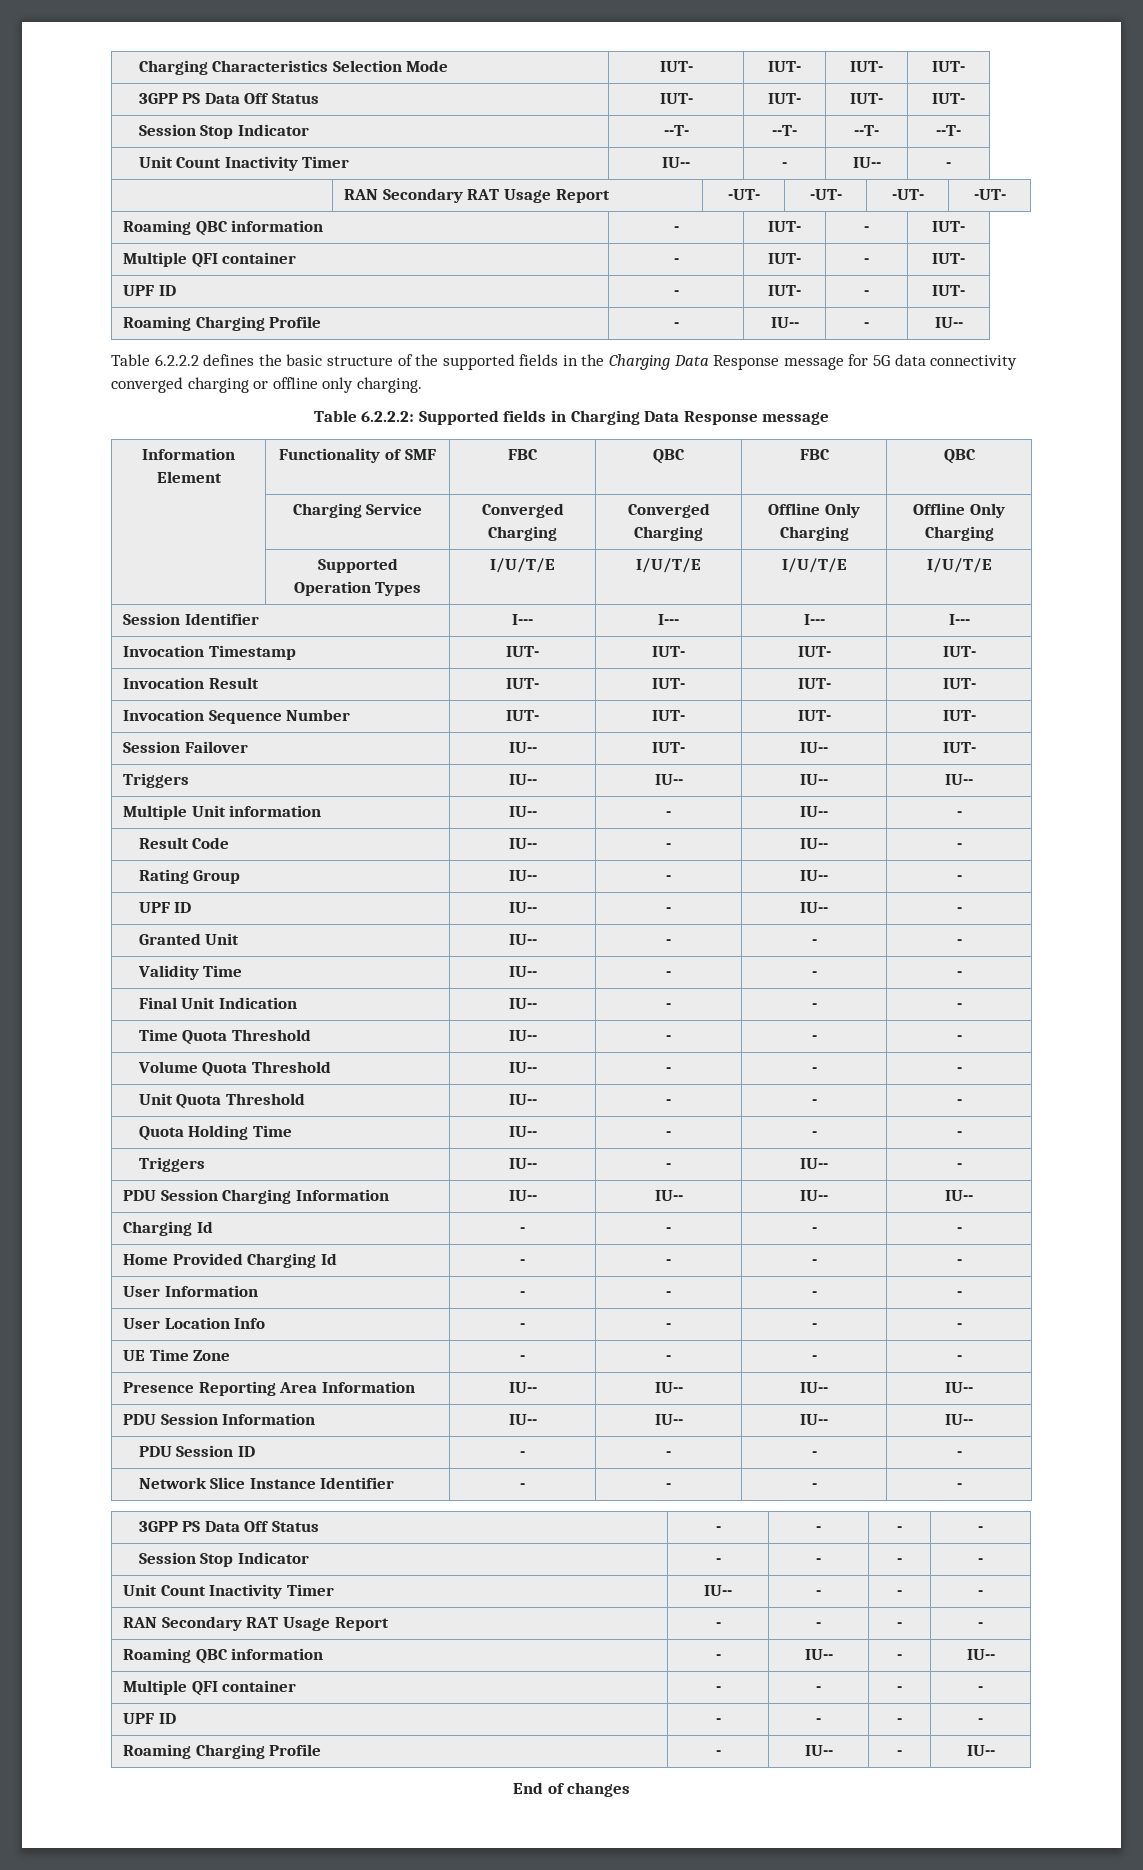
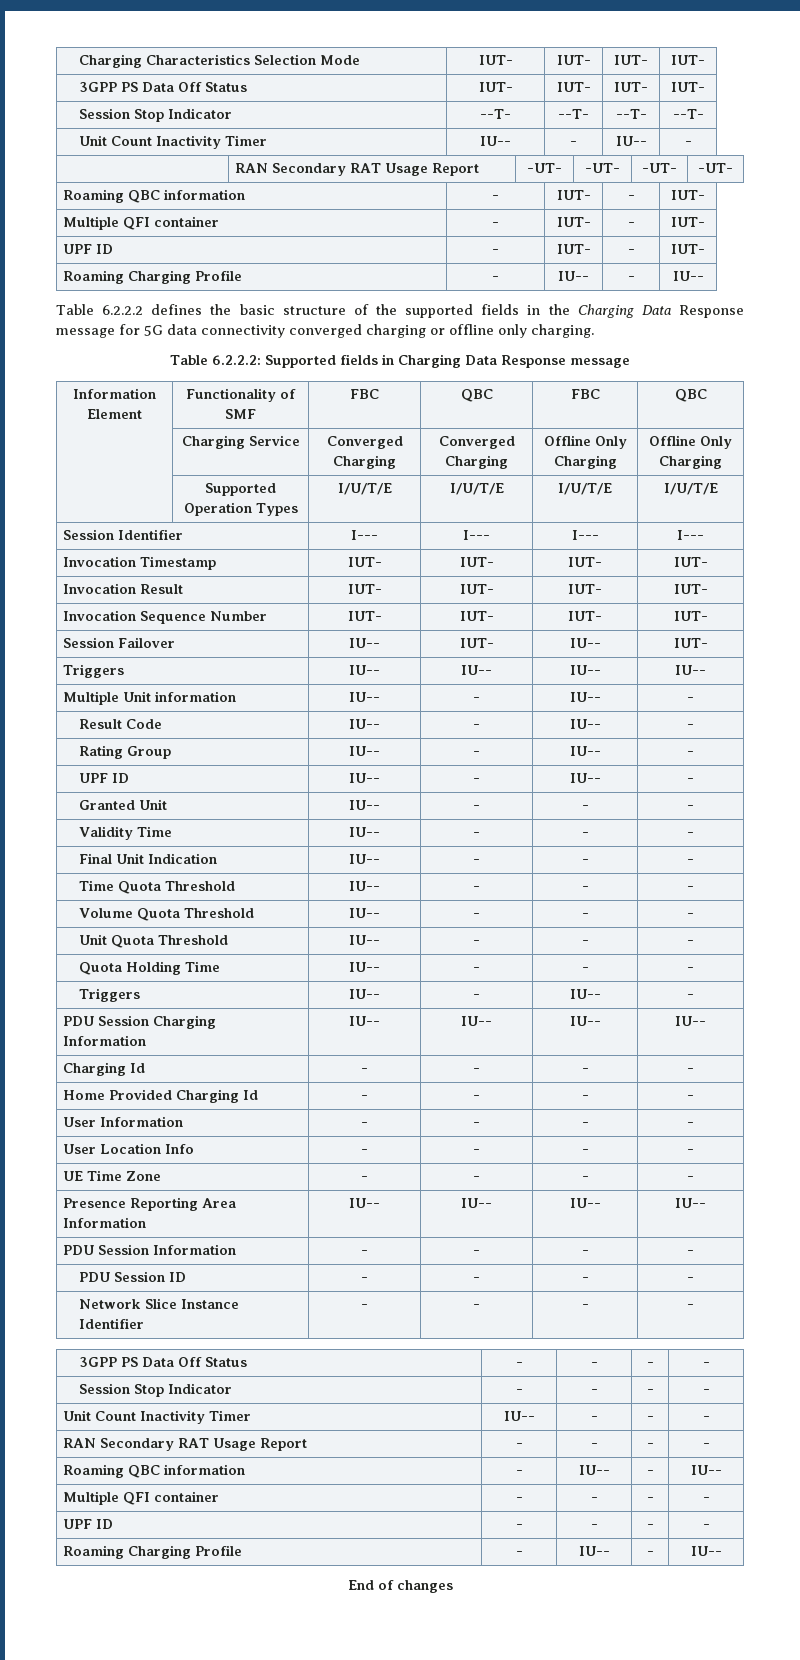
[508,1414,537,1425] [654,1414,683,1425] [800,1414,828,1425] [945,1414,973,1425] IU-- | IU-- | IU-- | IU-- -> [361,1250,368,1255] [473,1250,480,1255] [581,1250,589,1255] [687,1250,694,1255] - | - | - | -

